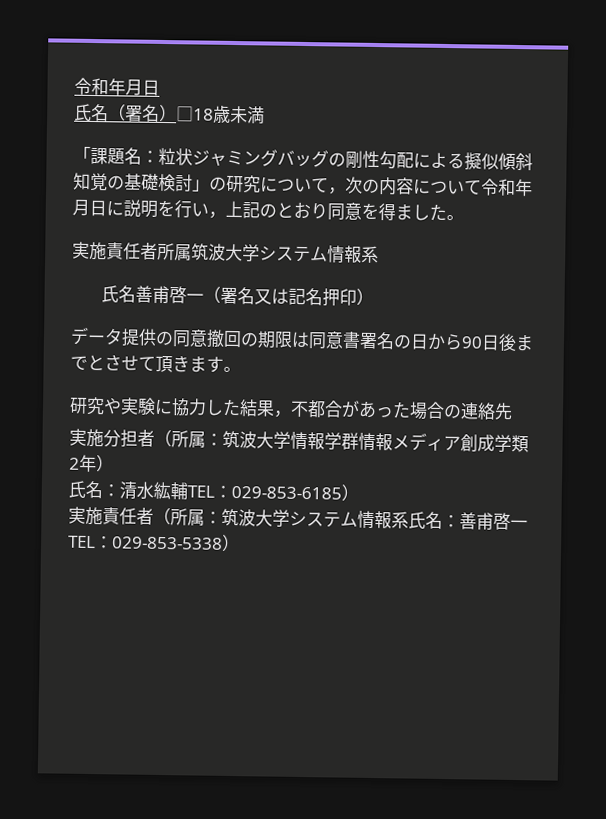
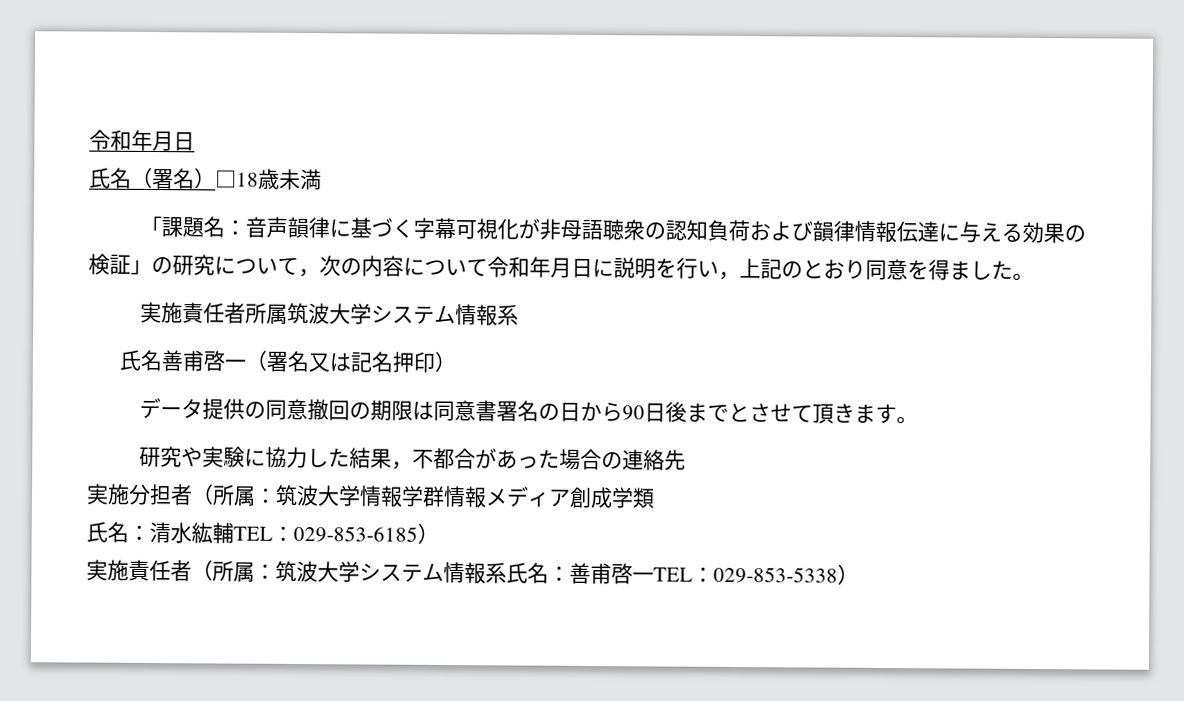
[158,147,533,171] [73,172,193,192] 粒状ジャミングバッグの剛性勾配による擬似傾斜知覚の基礎検討 -> [245,216,1087,244] [88,253,131,275] 音声韻律に基づく字幕可視化が非母語聴衆の認知負荷および韻律情報伝達に与える効果の検証
[69,454,114,473] 2年） -> (655, 498) none

